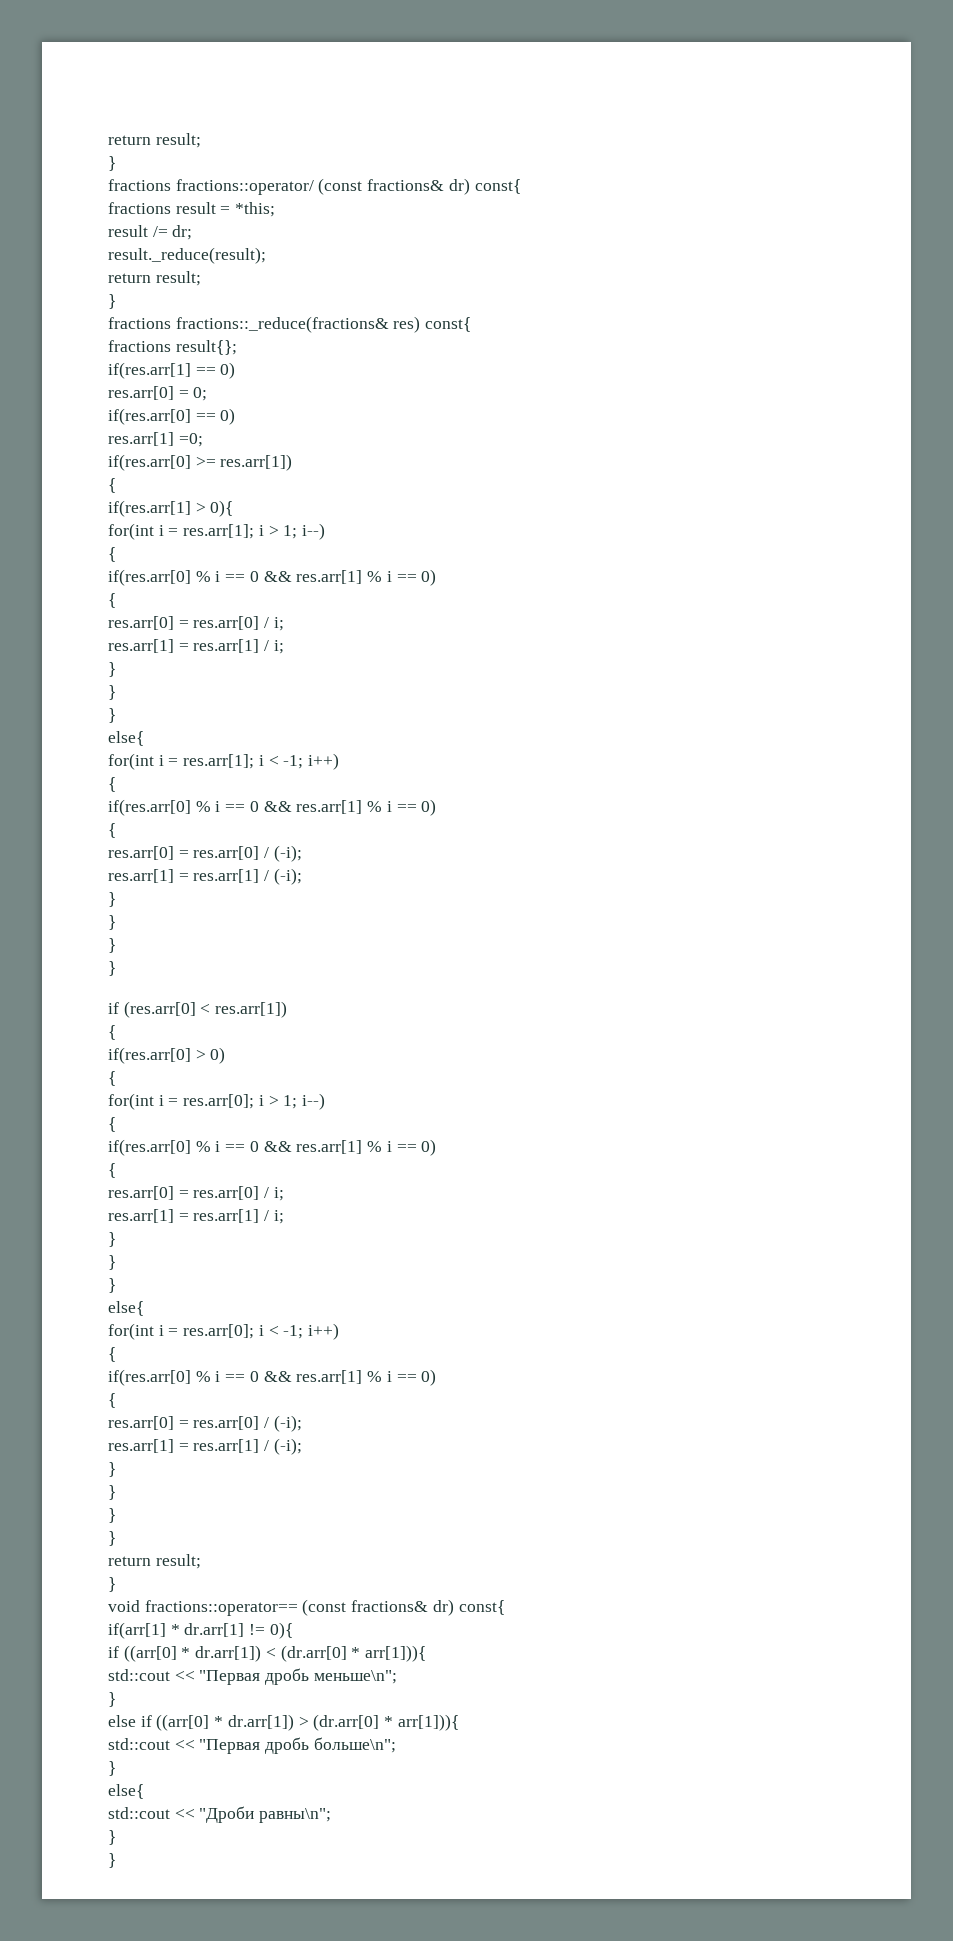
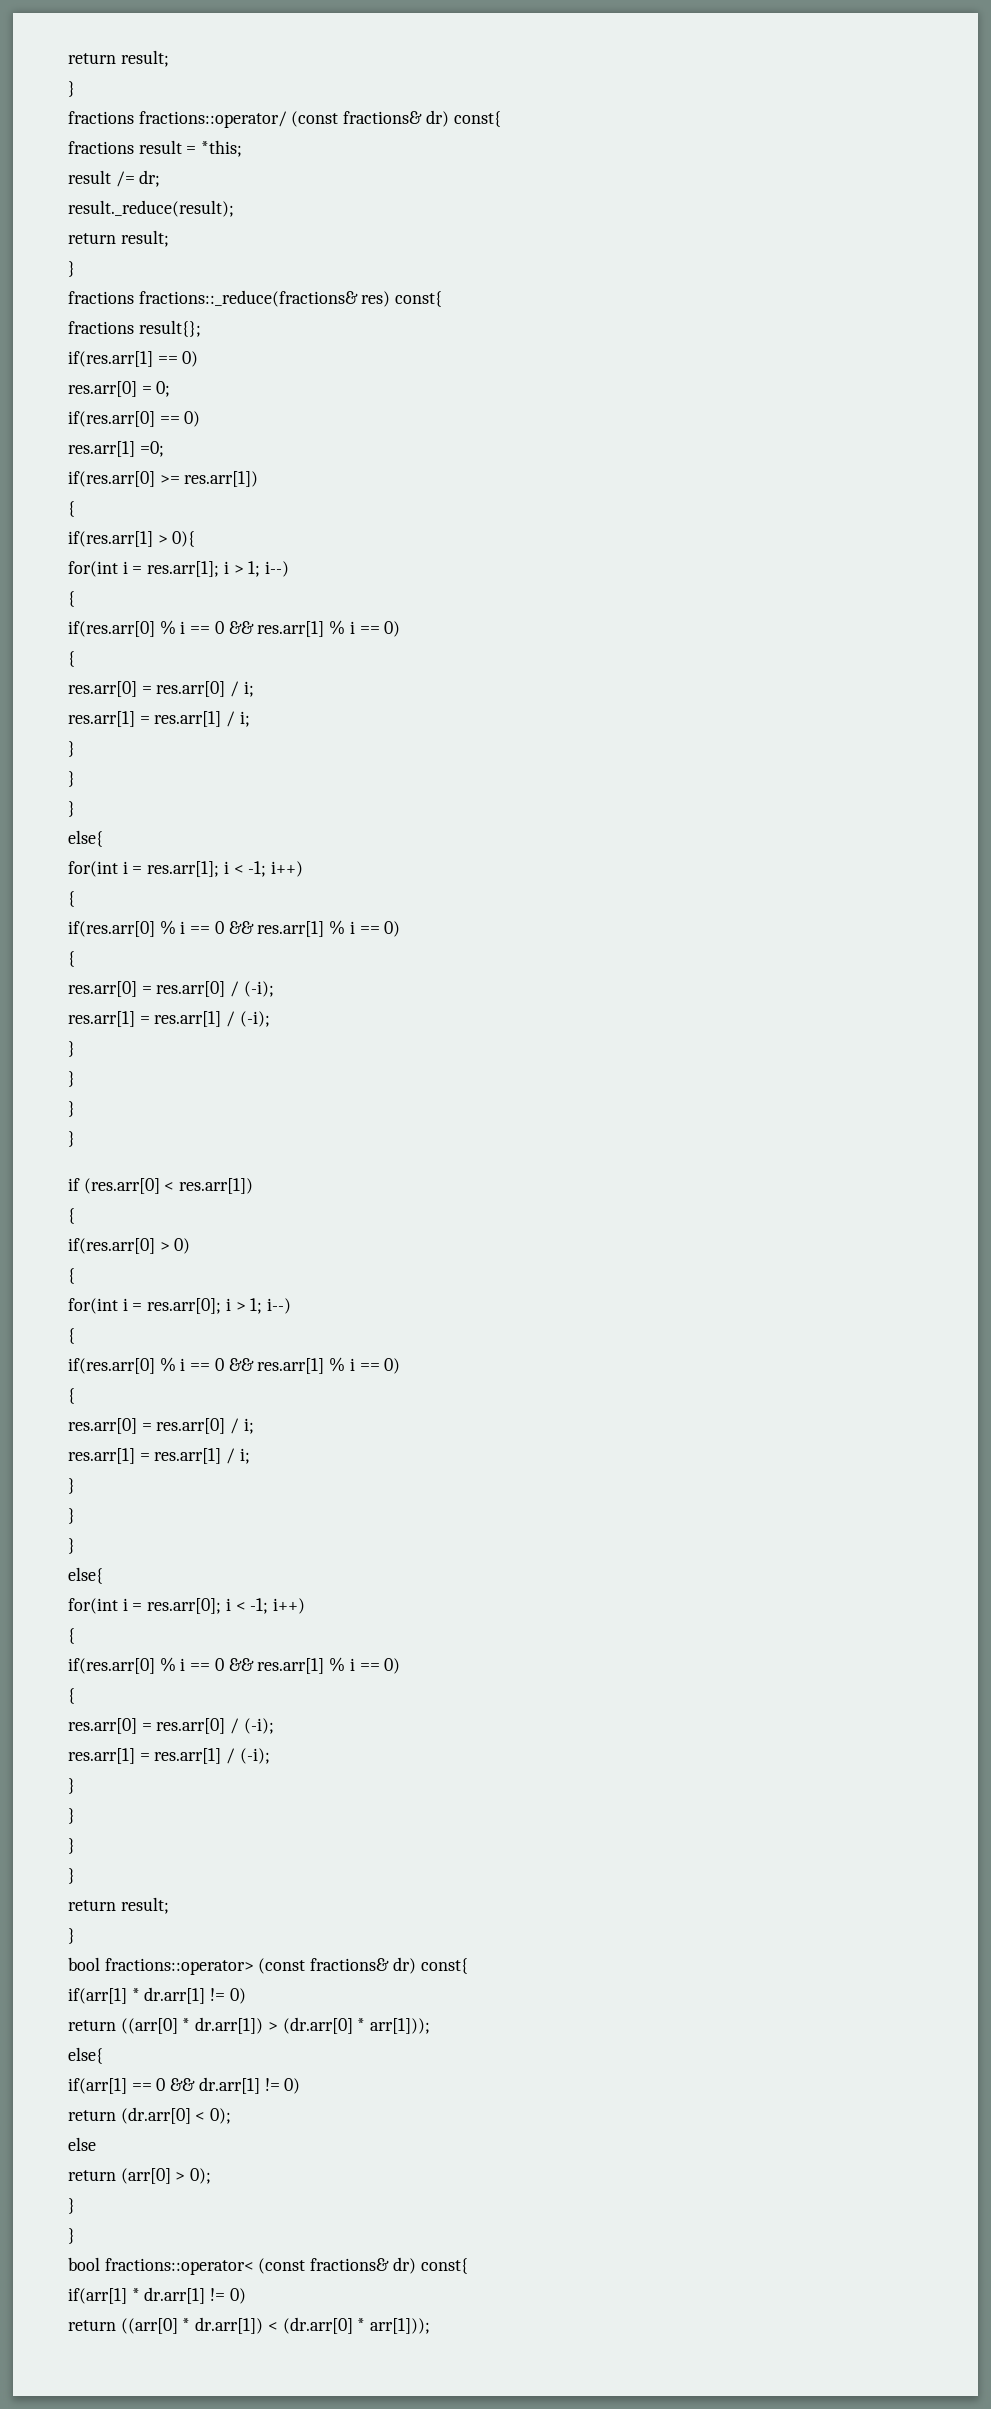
[108,1599,505,1616] [108,1622,293,1639] [108,1646,119,1658] void fractions::operator== (const fractions& dr) const{ // if(arr[1] * dr.arr[1] != 0){ // if -> [68,1957,468,1975] [68,1987,246,2004] [68,2017,431,2034] [68,2047,103,2064] [68,2077,301,2094] [68,2107,232,2124] [68,2137,96,2151] [68,2168,212,2184] [68,2198,75,2214] [68,2228,75,2244] [68,2257,468,2275] [68,2287,246,2304] [68,2320,116,2331] bool fractions::operator> (const fractions& dr) const{ // if(arr[1] * dr.arr[1] != 0) // return ((arr[0] * dr.arr[1]) > (dr.arr[0] * arr[1])); // else{ // if(arr[1] == 0 && dr.arr[1] != 0) // return (dr.arr[0] < 0); // else // return (arr[0] > 0); // } // } // bool fractions::operator< (const fractions& dr) const{ // if(arr[1] * dr.arr[1] != 0) // return
[365,1645,427,1662] [108,1668,397,1685] [108,1692,116,1707] [108,1714,459,1731] [108,1737,396,1754] [108,1761,116,1776] [108,1784,144,1799] [108,1806,332,1823] [108,1830,116,1845] [108,1853,116,1868] arr[1])){ // std::cout << "Первая дробь меньше\n"; // } // else if ((arr[0] * dr.arr[1]) > (dr.arr[0] * arr[1])){ // std::cout << "Первая дробь больше\n"; // } // else{ // std::cout << "Дроби равны\n"; // } // } -> [370,2318,431,2334] arr[1]));

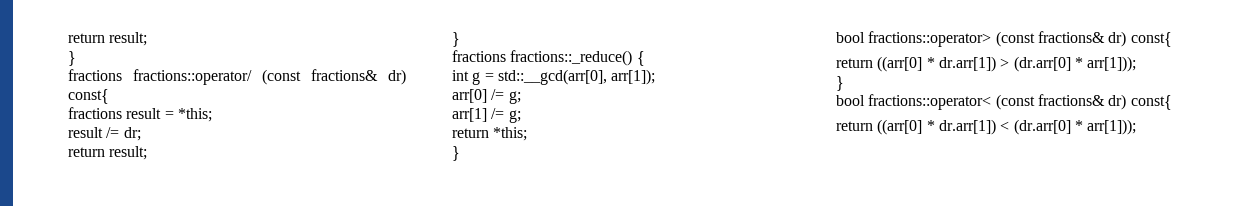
[68,200,234,217] [68,230,169,247] [68,261,75,277] [68,290,443,307] [68,320,201,337] [68,351,199,367] [68,381,171,397] [68,411,201,427] [68,441,164,457] [68,471,259,487] [68,501,75,517] [68,531,196,547] [68,561,290,577] [68,591,75,607] [68,620,401,637] [68,651,75,667] [68,681,254,697] [68,711,250,727] [68,741,75,757] [68,771,75,787] [68,801,75,817] [68,830,103,847] [68,861,304,877] [68,891,75,907] [68,920,401,937] [68,951,75,967] [68,981,274,997] [68,1011,270,1027] [68,1041,75,1057] [68,1071,75,1087] [68,1101,75,1117] [68,1131,75,1147] [68,1178,254,1194] [68,1208,75,1224] [68,1238,191,1254] [68,1268,75,1284] [68,1298,292,1314] [68,1328,75,1344] [68,1357,401,1374] [68,1388,75,1404] [68,1418,254,1434] [68,1448,250,1464] [68,1478,75,1494] [68,1508,75,1524] [68,1538,75,1554] [68,1567,103,1584] [68,1598,306,1614] [68,1628,75,1644] [68,1657,401,1674] [68,1688,75,1704] [68,1718,274,1734] [68,1748,270,1764] [68,1778,75,1794] [68,1808,75,1824] [68,1838,75,1854] [68,1868,75,1884] [68,1897,169,1914] // result._reduce(result); // return result; // } // fractions fractions::_reduce(fractions& res) const{ // fractions result{}; // if(res.arr[1] == 0) // res.arr[0] = 0; // if(res.arr[0] == 0) // res.arr[1] =0; // if(res.arr[0] >= res.arr[1]) // { // if(res.arr[1] > 0){ // for(int i = res.arr[1]; i > 1; i--) // { // if(res.arr[0] % i == 0 && res.arr[1] % i == 0) // { // res.arr[0] = res.arr[0] / i; // res.arr[1] = res.arr[1] / i; // } // } // } // else{ // for(int i = res.arr[1]; i < -1; i++) // { // if(res.arr[0] % i == 0 && res.arr[1] % i == 0) // { // res.arr[0] = res.arr[0] / (-i); // res.arr[1] = res.arr[1] / (-i); // } // } // } // } // if (res.arr[0] < res.arr[1]) // { // if(res.arr[0] > 0) // { // for(int i = res.arr[0]; i > 1; i--) // { // if(res.arr[0] % i == 0 && res.arr[1] % i == 0) // { // res.arr[0] = res.arr[0] / i; // res.arr[1] = res.arr[1] / i; // } // } // } // else{ // for(int i = res.arr[0]; i < -1; i++) // { // if(res.arr[0] % i == 0 && res.arr[1] % i == 0) // { // res.arr[0] = res.arr[0] / (-i); // res.arr[1] = res.arr[1] / (-i); // } // } // } // } // return result; -> [68,146,148,160] [452,32,460,47] [452,50,645,66] [452,69,656,85] [452,89,521,104] [452,108,521,123] [452,127,528,141] // return result; // } // fractions fractions::_reduce() { // int g = std::__gcd(arr[0], arr[1]); // arr[0] /= g; // arr[1] /= g; // return *this;
[68,1987,246,2004] // if(arr[1] * dr.arr[1] != 0) -> (1172, 39) none
[68,2047,103,2064] [68,2077,301,2094] [68,2107,232,2124] [68,2137,96,2151] [68,2168,212,2184] [68,2198,75,2214] // else{ // if(arr[1] == 0 && dr.arr[1] != 0) // return (dr.arr[0] < 0); // else // return (arr[0] > 0); // } -> (1137, 64) none
[68,2287,246,2304] // if(arr[1] * dr.arr[1] != 0) -> (1172, 102) none

